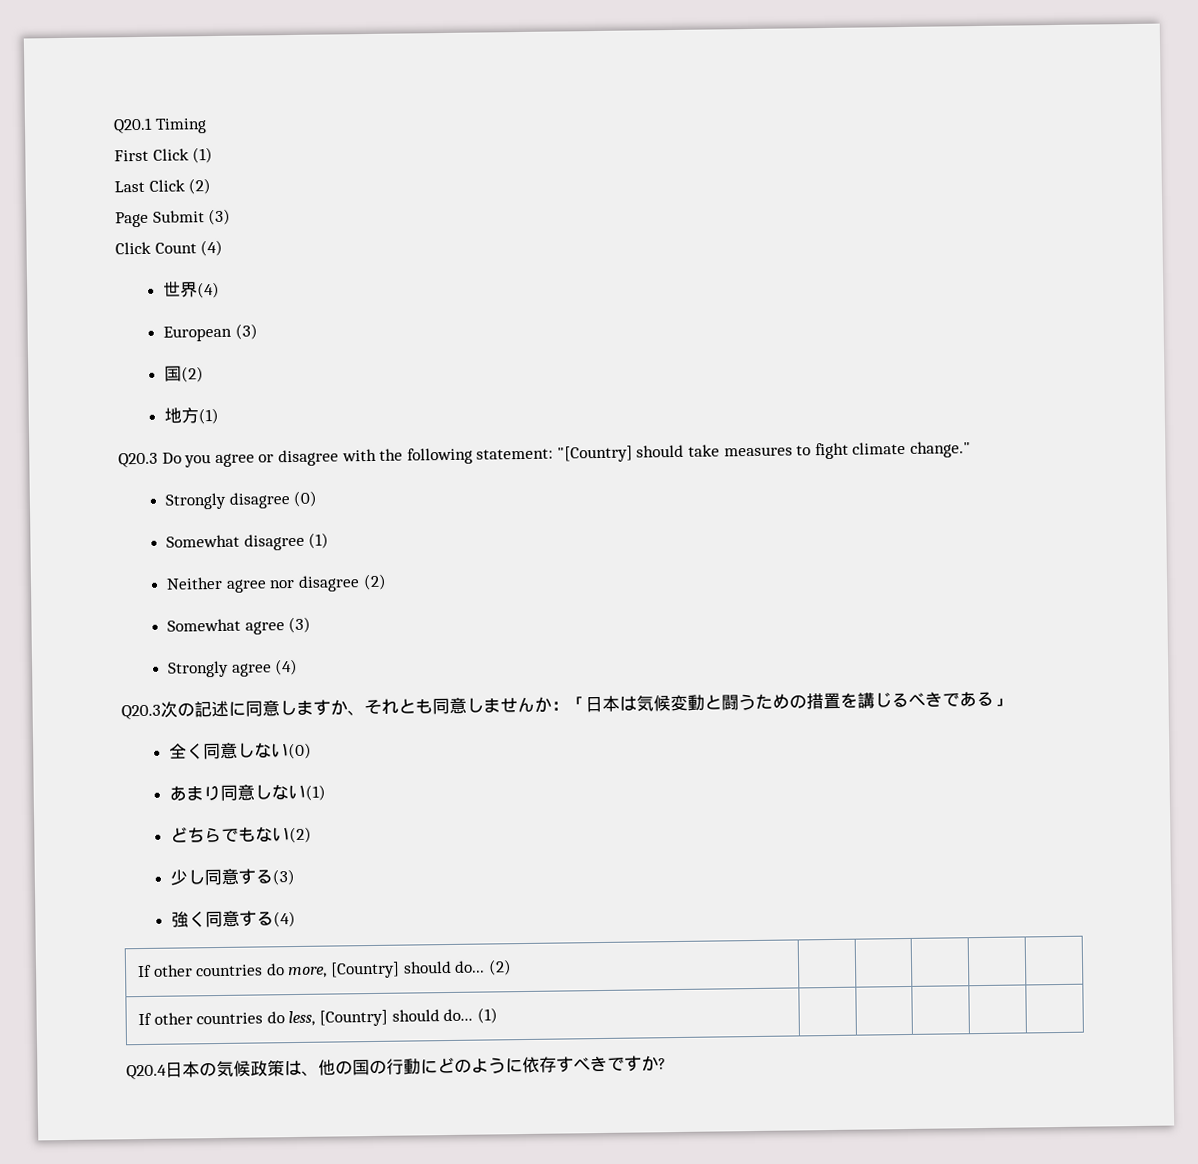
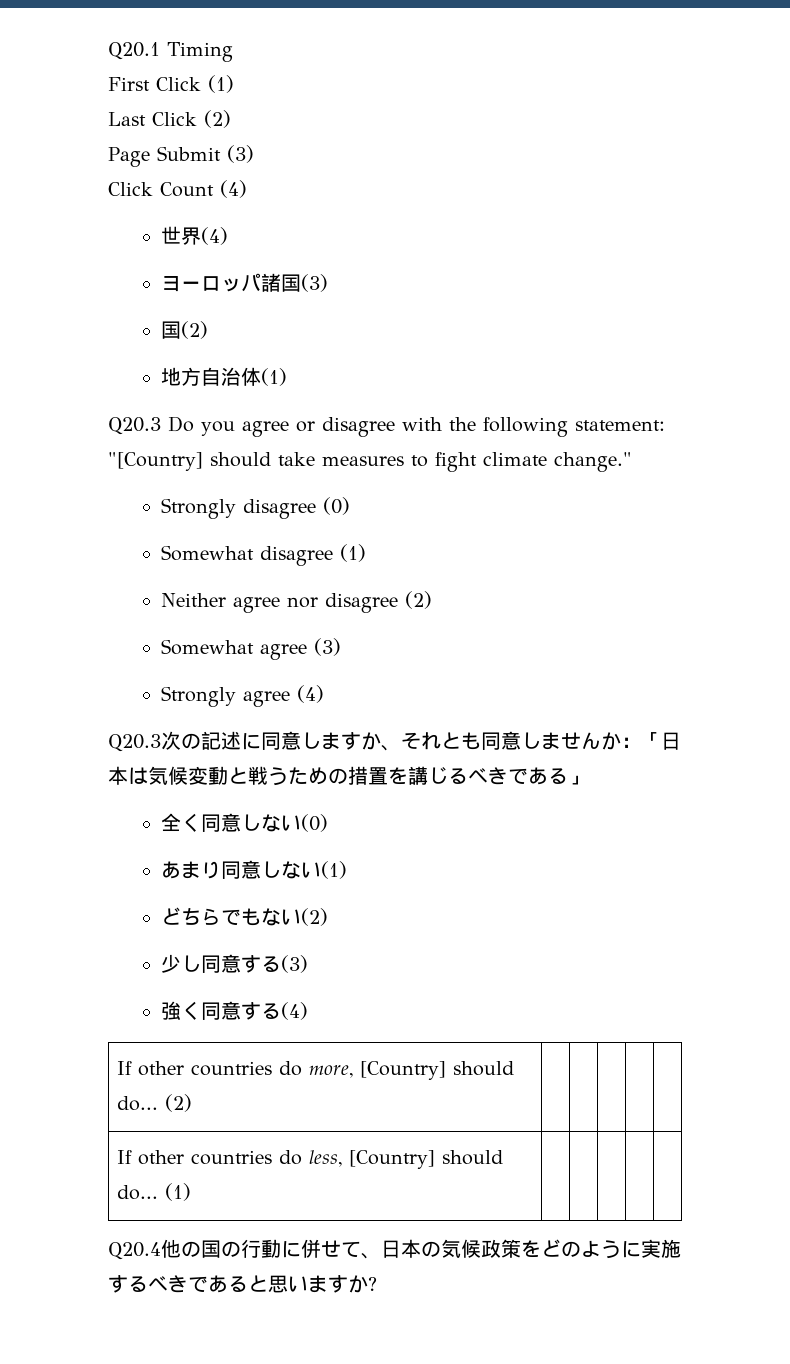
[163,325,233,342] European -> [161,273,302,292] ヨーロッパ諸国
(200, 415) none -> [201,367,262,386] 自治体
[721,694,739,711] 闘 -> [248,766,268,785] 戦
[165,1055,625,1078] 日本の気候政策は、他の国の行動にどのように依存すべきで -> [161,1239,681,1259] [108,1275,328,1293] 他の国の行動に併せて、日本の気候政策をどのように実施するべきであると思いま

